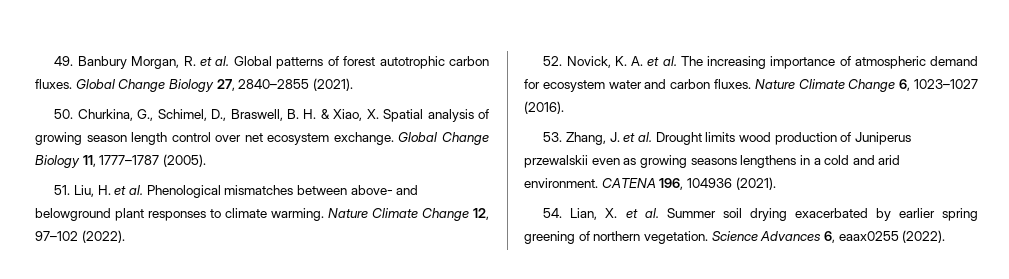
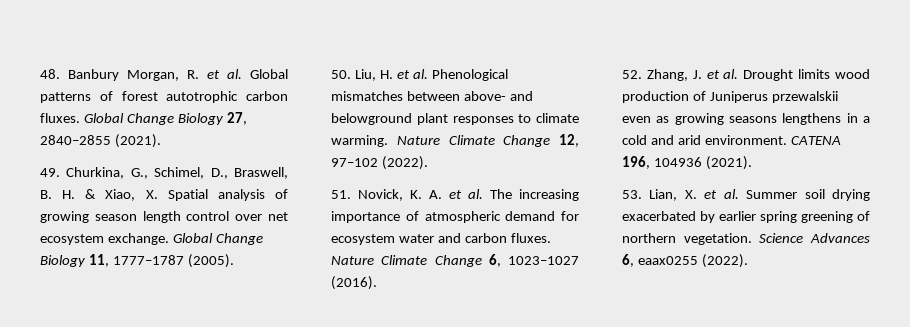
[54,56,74,66] 49. -> [40,69,60,79] 48.
[54,109,74,119] 50. -> [40,168,60,177] 49.
[54,185,71,195] 51. -> [331,70,351,79] 50.
[543,56,563,66] 52. -> [331,190,351,199] 51.
[543,132,563,142] 53. -> [622,70,642,79] 52.
[543,208,563,218] 54. -> [622,190,642,199] 53.

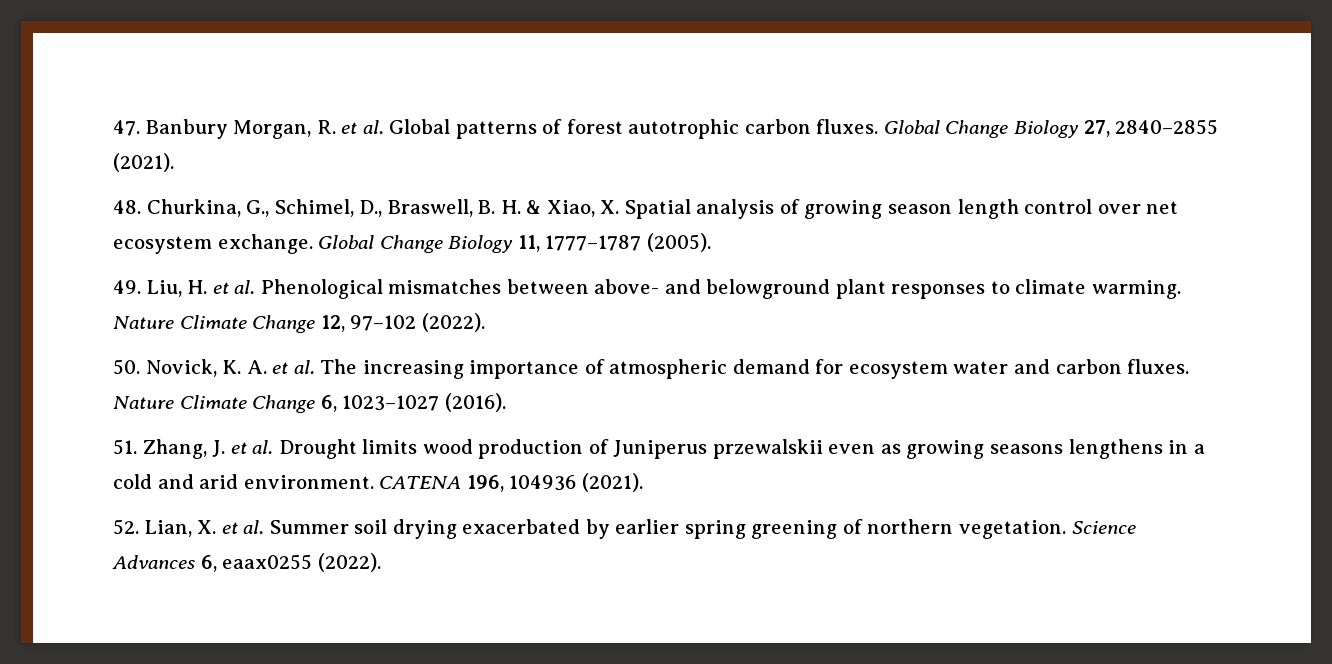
[40,69,60,79] 48. -> [113,120,140,136] 47.
[40,168,60,177] 49. -> [113,200,141,214] 48.
[331,70,351,79] 50. -> [113,280,141,294] 49.
[331,190,351,199] 51. -> [113,359,140,375] 50.
[622,70,642,79] 52. -> [113,439,137,455] 51.
[622,190,642,199] 53. -> [113,519,139,535] 52.

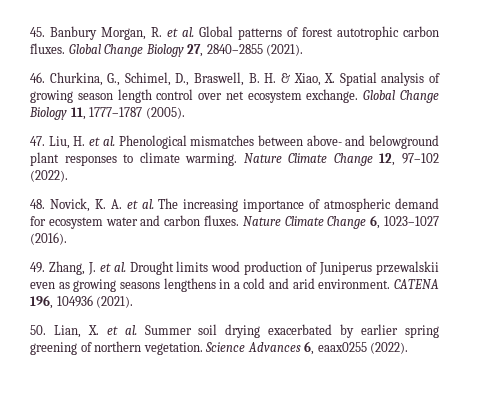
[113,120,140,136] 47. -> [30,27,45,37] 45.
[113,200,141,214] 48. -> [30,72,45,83] 46.
[113,280,141,294] 49. -> [30,136,45,146] 47.
[113,359,140,375] 50. -> [30,199,45,209] 48.
[113,439,137,455] 51. -> [30,262,45,273] 49.
[113,519,139,535] 52. -> [30,325,46,335] 50.

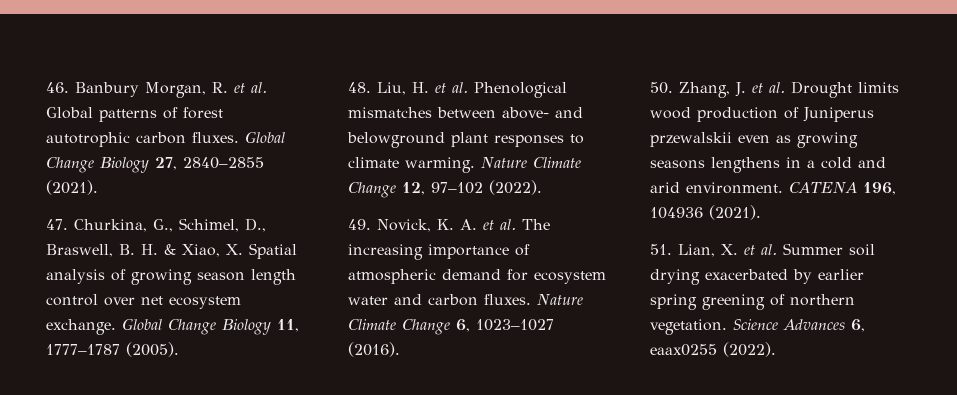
[30,27,45,37] 45. -> [46,82,69,93] 46.
[30,72,45,83] 46. -> [46,219,68,230] 47.
[30,136,45,146] 47. -> [348,82,371,93] 48.
[30,199,45,209] 48. -> [348,219,371,230] 49.
[30,262,45,273] 49. -> [650,82,673,94] 50.
[30,325,46,335] 50. -> [650,244,672,255] 51.

